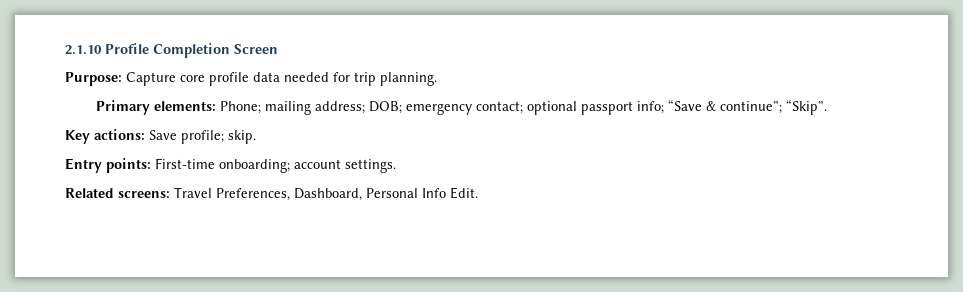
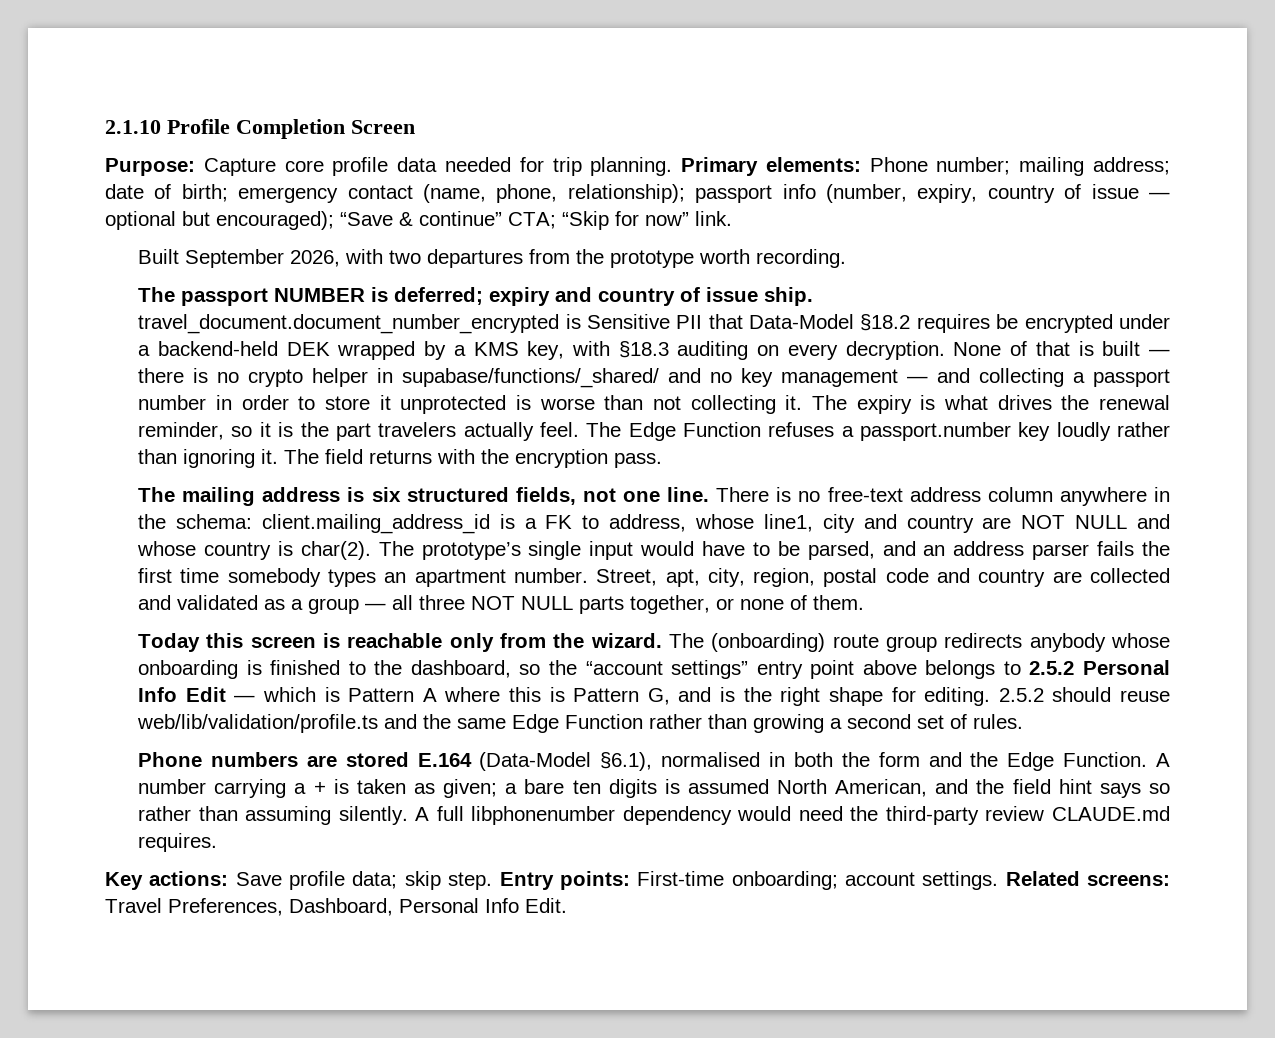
(437, 79) // -> (673, 166) none
[219,99,827,115] Phone; mailing address; DOB; emergency contact; optional passport info; “Save & continue”; “Skip”. -> [869,157,1171,176] [105,184,1170,203] [105,211,732,230] [138,249,847,268] [138,287,814,306] [138,314,1170,334] [138,341,1170,360] [138,368,1171,388] [138,395,1170,414] [138,422,1171,441] [138,449,663,468] [138,487,1171,506] [138,514,1171,534] [137,541,1170,560] [138,568,1171,587] [138,595,865,614] [138,633,1170,652] [138,660,1171,679] [138,687,1170,706] [137,714,1024,733] [138,752,1171,771] [138,779,1170,798] [138,806,1171,825] [138,833,218,852] Phone number; mailing address; date of birth; emergency contact (name, phone, relationship); passport info (number, expiry, country of issue — optional but encouraged); “Save & continue” CTA; “Skip for now” link. // Built September 2026, with two departures from the prototype worth recording. // The passport NUMBER is deferred; expiry and country of issue ship. travel_document.document_number_encrypted is Sensitive PII that Data-Model §18.2 requires be encrypted under a backend-held DEK wrapped by a KMS key, with §18.3 auditing on every decryption. None of that is built — there is no crypto helper in supabase/functions/_shared/ and no key management — and collecting a passport number in order to store it unprotected is worse than not collecting it. The expiry is what drives the renewal reminder, so it is the part travelers actually feel. The Edge Function refuses a passport.number key loudly rather than ignoring it. The field returns with the encryption pass. // The mailing address is six structured fields, not one line. There is no free-text address column anywhere in the schema: client.mailing_address_id is a FK to address, whose line1, city and country are NOT NULL and whose country is char(2). The prototype’s single input would have to be parsed, and an address parser fails the first time somebody types an apartment number. Street, apt, city, region, postal code and country are collected and validated as a group — all three NOT NULL parts together, or none of them. // Today this screen is reachable only from the wizard. The (onboarding) route group redirects anybody whose onboarding is finished to the dashboard, so the “account settings” entry point above belongs to 2.5.2 Personal Info Edit — which is Pattern A where this is Pattern G, and is the right shape for editing. 2.5.2 should reuse web/lib/validation/profile.ts and the same Edge Function rather than growing a second set of rules. // Phone numbers are stored E.164 (Data-Model §6.1), normalised in both the form and the Edge Function. A number carrying a + is taken as given; a bare ten digits is assumed North American, and the field hint says so rather than assuming silently. A full libphonenumber dependency would need the third-party review CLAUDE.md requires.
[181,130,256,144] profile; skip. // -> [289,871,493,890] profile data; skip step.
(396, 166) // -> (999, 880) none

